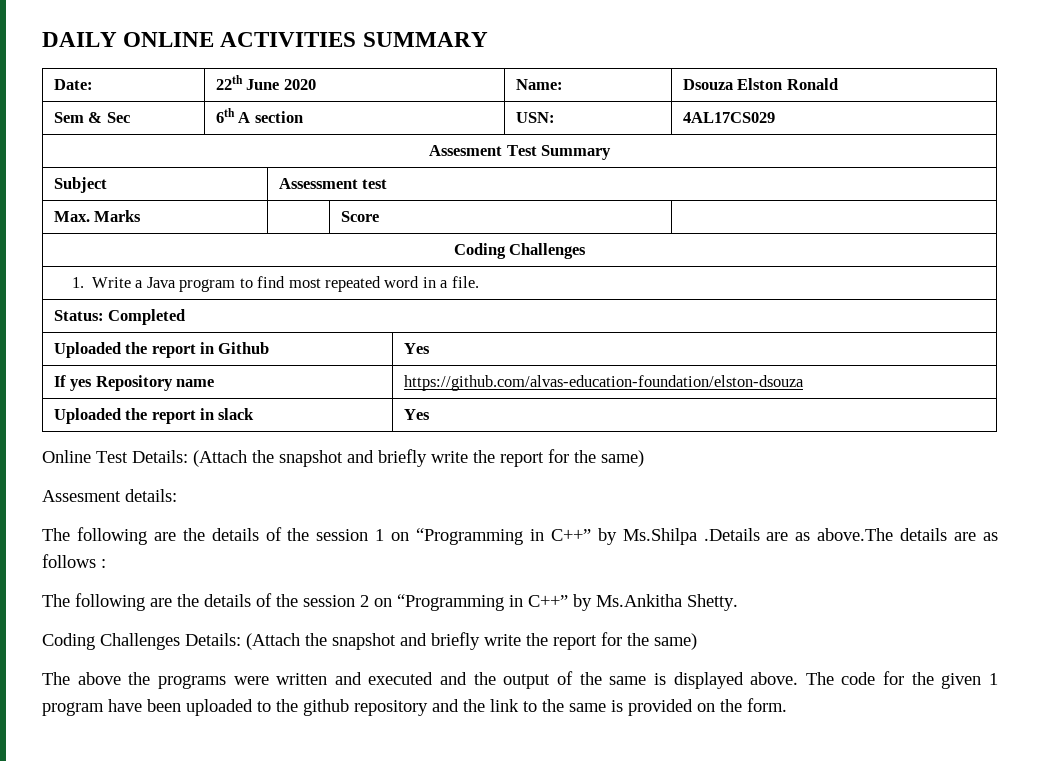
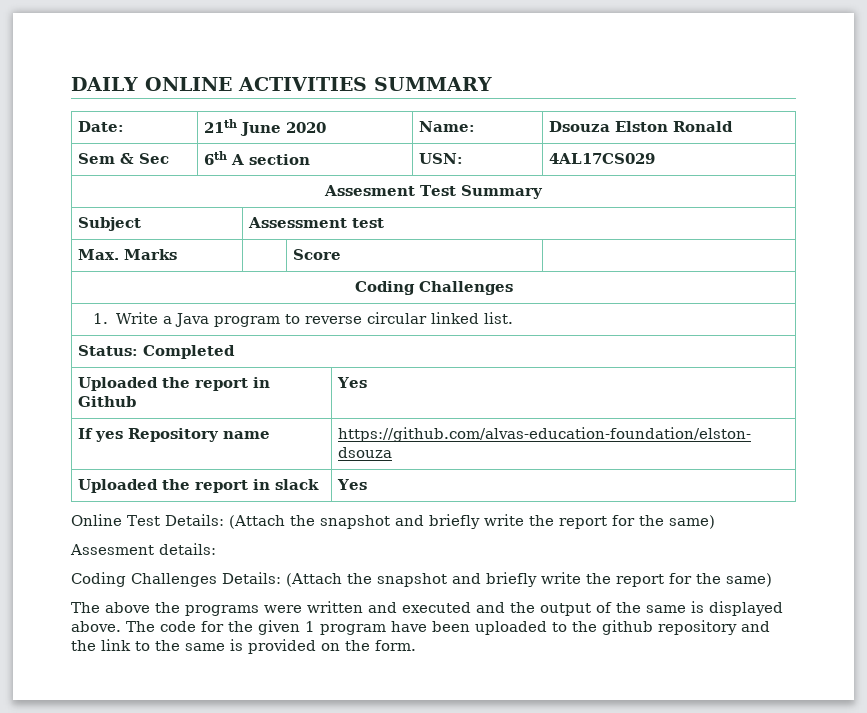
[215,75,243,90] 22th -> [204,119,238,133] 21th
[257,276,479,292] find most repeated word in a file. -> [304,312,513,324] reverse circular linked list.
[42,527,999,545] [42,554,106,568] [42,593,738,611] // The following are the details of the session 1 on “Programming in C++” by Ms.Shilpa .Details are as above.The details are as follows : // The following are the details of the session 2 on “Programming in C++” by Ms.Ankitha Shetty. -> (216, 549) none

